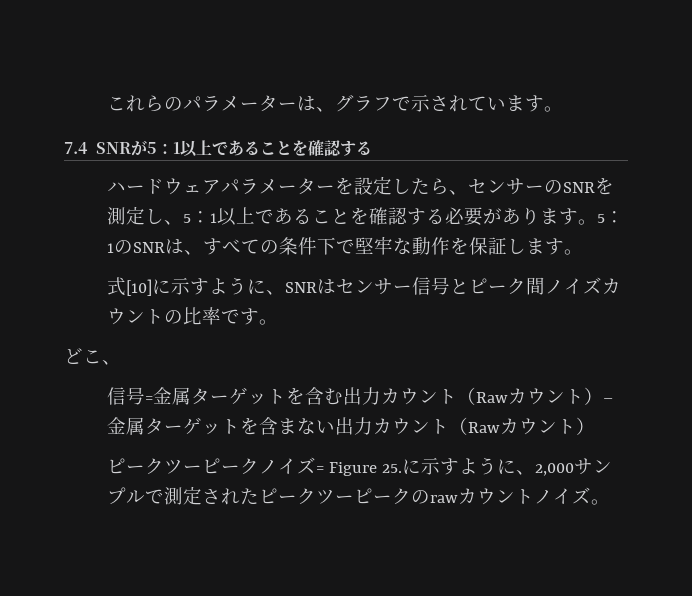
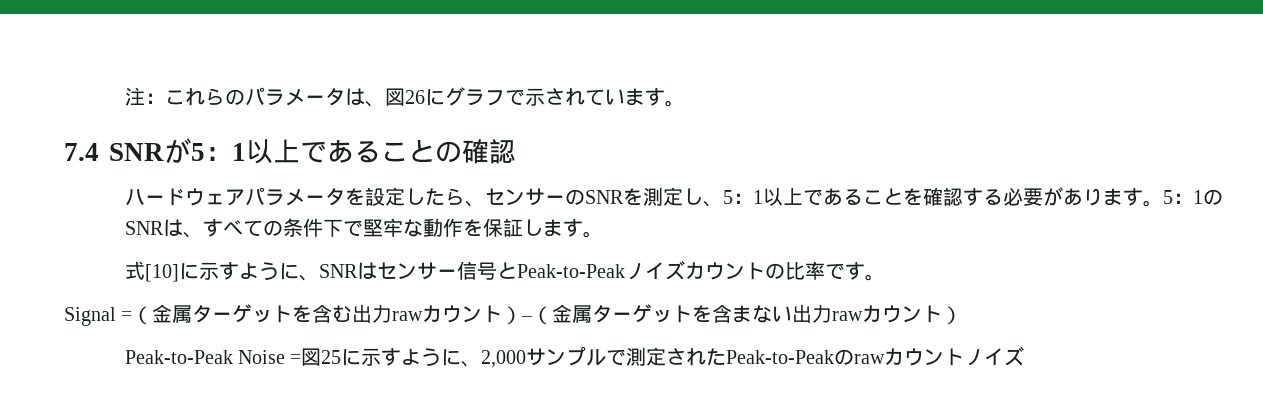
(106, 103) none -> [124,87,165,106] 注：
[277,96,335,112] ーは、 -> [344,88,445,107] は、図26に
[292,140,373,157] を確認する -> [435,139,516,164] の確認
[315,185,335,193] ー -> (345, 197) none
[468,277,545,295] ピーク間 -> [516,264,625,278] Peak-to-Peak
[64,348,121,365] [106,387,153,405] どこ、 // 信号= -> [64,306,153,326] Signal =（
[380,387,508,405] カウント（Raw -> [392,311,424,321] raw
(613, 400) none -> [532,306,553,325] （
[372,417,500,435] カウント（Raw -> [832,311,864,321] raw
[106,457,402,476] ピークツーピークノイズ= Figure 25. -> [124,348,342,366] Peak-to-Peak Noise =図25
[258,488,411,505] ピークツーピーク -> [726,350,835,364] Peak-to-Peak
[590,499,610,505] 。 -> (1025, 356) none

